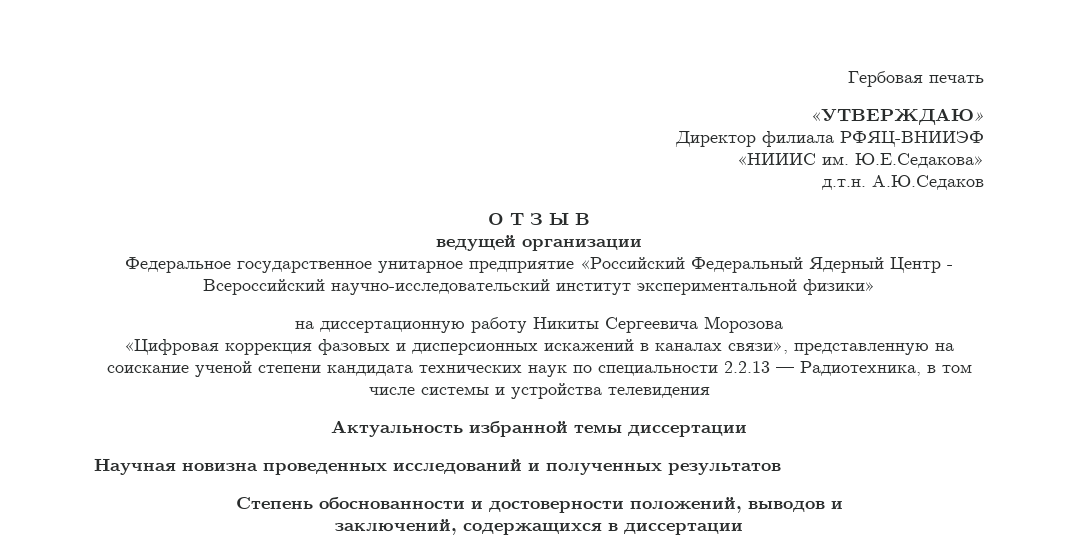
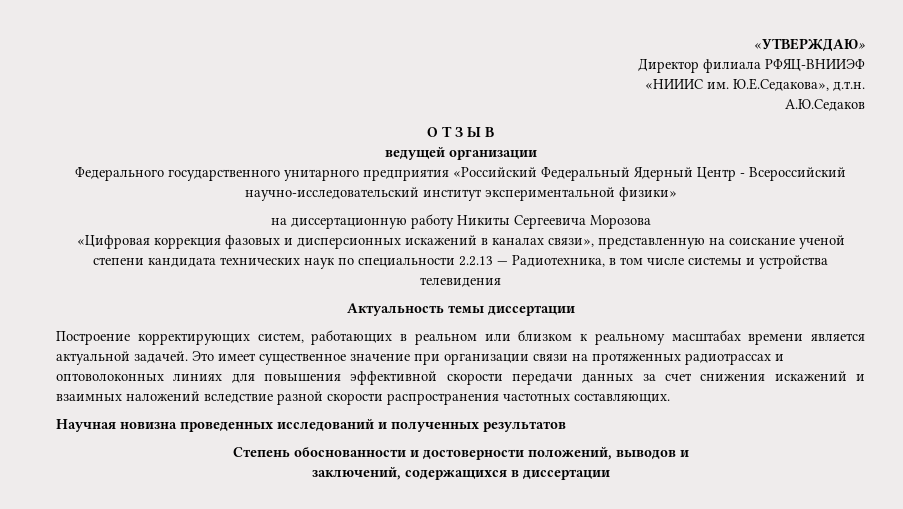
[848,71,984,87] Гербовая печать // -> (754, 45) none
[855,153,984,168] [822,179,866,190] Ю.Е.Седакова» // д.т.н. -> [733,78,865,91] Ю.Е.Седакова», д.т.н. //
[125,257,574,273] Федеральное государственное унитарное предприятие -> [75,167,449,181] Федерального государственного унитарного предприятия
[469,421,568,437] избранной -> (444, 309) none
(747, 431) none -> [56,330,865,345] [56,351,784,365] [56,371,866,385] [56,391,670,405] // Построение корректирующих систем, работающих в реальном или близком к реальному масштабах времени является актуальной задачей. Это имеет существенное значение при организации связи на протяженных радиотрассах и оптоволоконных линиях для повышения эффективной скорости передачи данных за счет снижения искажений и взаимных наложений вследствие разной скорости распространения частотных составляющих.

